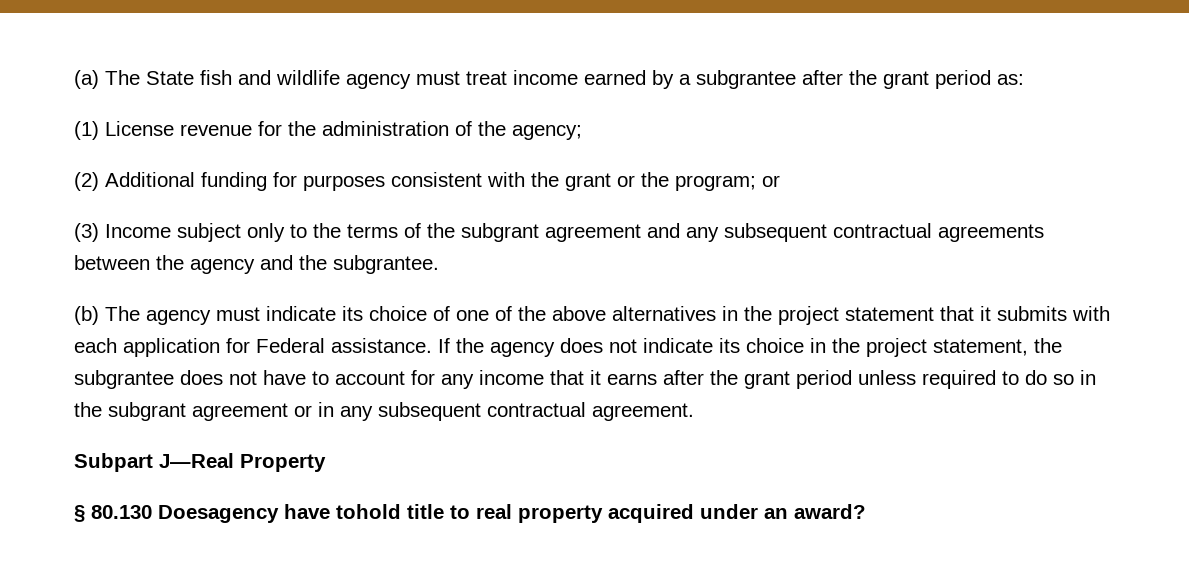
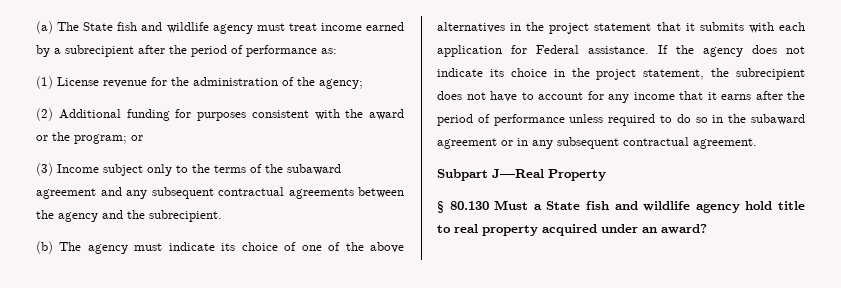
[696,70,991,89] subgrantee after the grant period -> [65,45,317,57] subrecipient after the period of performance
[565,173,611,191] grant -> [369,109,404,120] award
[461,223,539,242] subgrant -> [287,164,341,175] subaward
[333,255,439,274] subgrantee. -> [149,210,222,222] subrecipient.
[74,370,174,389] subgrantee -> [736,68,805,80] subrecipient
[744,370,852,389] grant period -> [437,114,565,126] period of performance
[108,402,186,421] subgrant -> [751,114,805,125] subaward
[158,504,401,523] Doesagency have tohold -> [494,200,773,213] Must a State fish and wildlife agency hold

